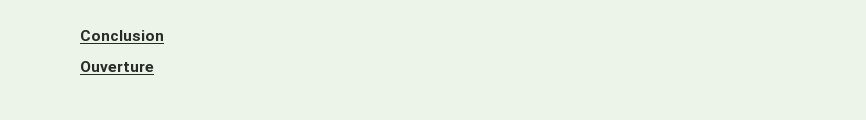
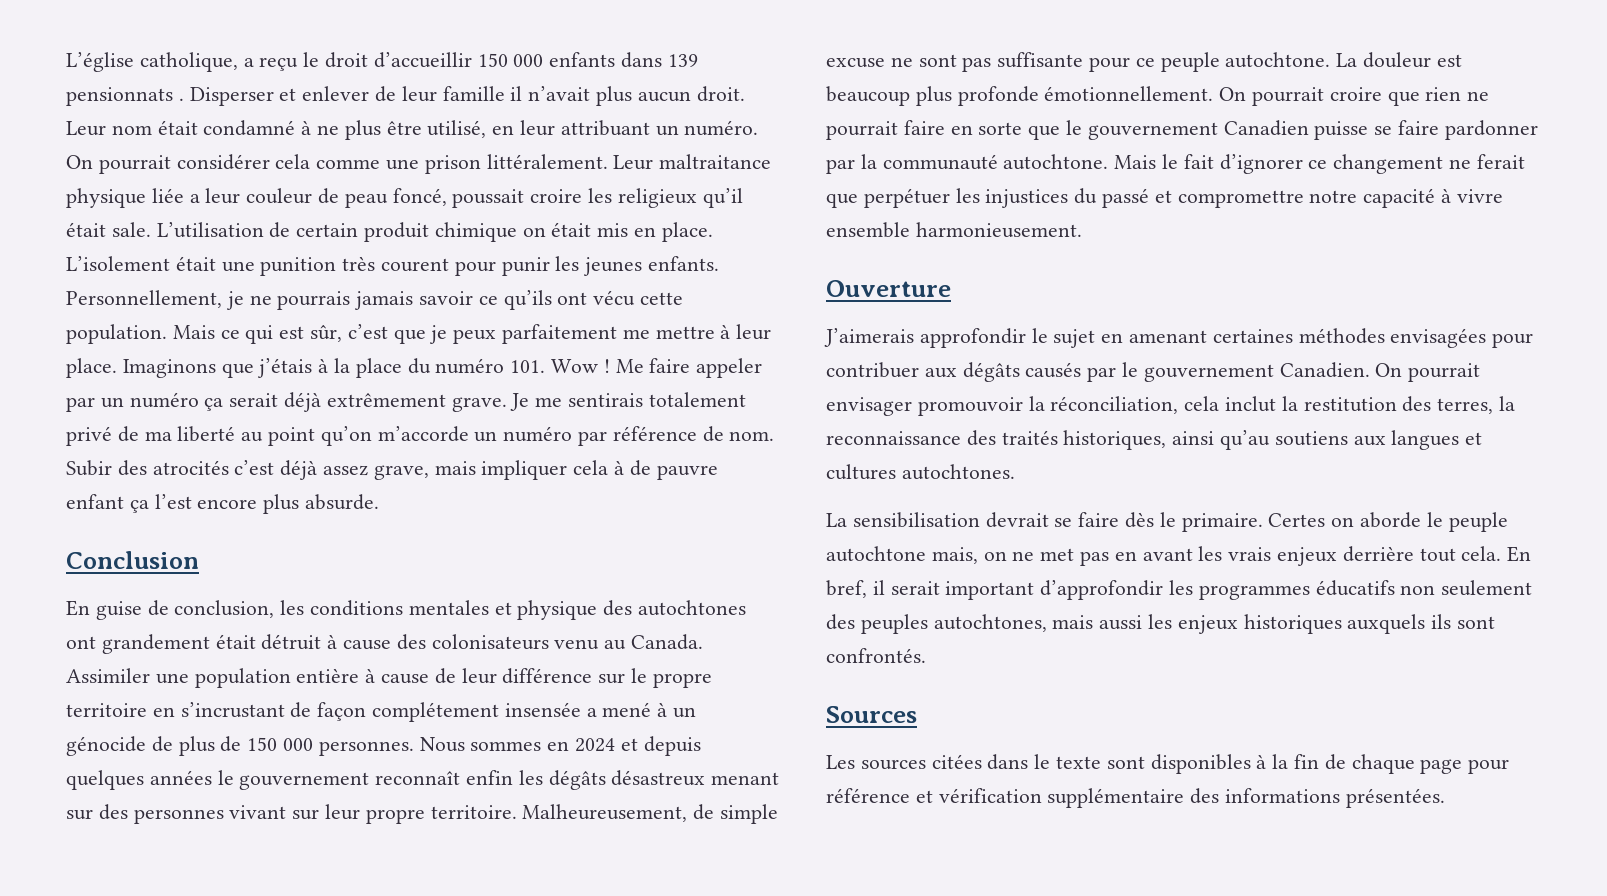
[80,30,164,41] [80,61,154,72] Conclusion // Ouverture -> [66,52,698,72] [66,86,745,106] [66,120,759,140] [66,154,772,174] [66,188,743,208] [66,222,713,242] [66,256,720,276] [66,290,684,310] [66,324,772,344] [66,358,763,378] [66,392,746,412] [66,426,775,446] [66,460,718,480] [66,494,380,514] [66,551,199,569] [66,600,747,620] [66,634,704,654] [66,668,712,688] [66,702,697,722] [66,736,701,756] [66,770,780,790] [66,804,779,824] [826,52,1462,72] [826,86,1490,106] [826,120,1538,140] [826,154,1525,174] [826,188,1503,208] [826,222,1082,238] [826,280,951,297] [824,328,1534,348] [826,362,1481,382] [826,396,1516,416] [826,430,1483,450] [826,464,1015,480] [826,512,1508,532] [826,546,1532,566] [826,580,1533,600] [826,614,1496,634] [826,648,926,663] [826,706,917,723] [826,754,1510,774] [826,788,1445,808] L’église catholique, a reçu le droit d’accueillir 150 000 enfants dans 139 pensionnats . Disperser et enlever de leur famille il n’avait plus aucun droit. Leur nom était condamné à ne plus être utilisé, en leur attribuant un numéro. On pourrait considérer cela comme une prison littéralement. Leur maltraitance physique liée a leur couleur de peau foncé, poussait croire les religieux qu’il était sale. L’utilisation de certain produit chimique on était mis en place. L’isolement était une punition très courent pour punir les jeunes enfants. Personnellement, je ne pourrais jamais savoir ce qu’ils ont vécu cette population. Mais ce qui est sûr, c’est que je peux parfaitement me mettre à leur place. Imaginons que j’étais à la place du numéro 101. Wow ! Me faire appeler par un numéro ça serait déjà extrêmement grave. Je me sentirais totalement privé de ma liberté au point qu’on m’accorde un numéro par référence de nom. Subir des atrocités c’est déjà assez grave, mais impliquer cela à de pauvre enfant ça l’est encore plus absurde. // Conclusion // En guise de conclusion, les conditions mentales et physique des autochtones ont grandement était détruit à cause des colonisateurs venu au Canada. Assimiler une population entière à cause de leur différence sur le propre territoire en s’incrustant de façon complétement insensée a mené à un génocide de plus de 150 000 personnes. Nous sommes en 2024 et depuis quelques années le gouvernement reconnaît enfin les dégâts désastreux menant sur des personnes vivant sur leur propre territoire. Malheureusement, de simple excuse ne sont pas suffisante pour ce peuple autochtone. La douleur est beaucoup plus profonde émotionnellement. On pourrait croire que rien ne pourrait faire en sorte que le gouvernement Canadien puisse se faire pardonner par la communauté autochtone. Mais le fait d’ignorer ce changement ne ferait que perpétuer les injustices du passé et compromettre notre capacité à vivre ensemble harmonieusement. // Ouverture // J’aimerais approfondir le sujet en amenant certaines méthodes envisagées pour contribuer aux dégâts causés par le gouvernement Canadien. On pourrait envisager promouvoir la réconciliation, cela inclut la restitution des terres, la reconnaissance des traités historiques, ainsi qu’au soutiens aux langues et cultures autochtones. // La sensibilisation devrait se faire dès le primaire. Certes on aborde le peuple autochtone mais, on ne met pas en avant les vrais enjeux derrière tout cela. En bref, il serait important d’approfondir les programmes éducatifs non seulement des peuples autochtones, mais aussi les enjeux historiques auxquels ils sont confrontés. // Sources // Les sources citées dans le texte sont disponibles à la fin de chaque page pour référence et vérification supplémentaire des informations présentées.

